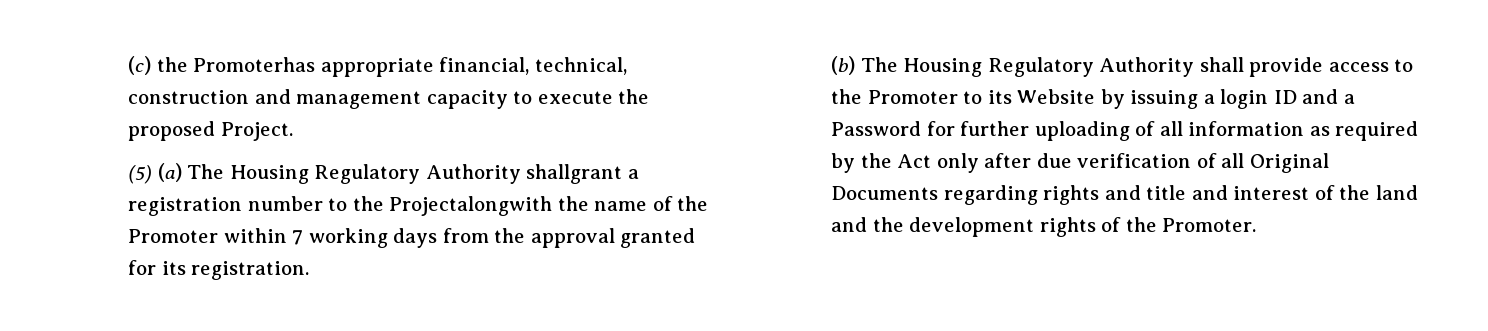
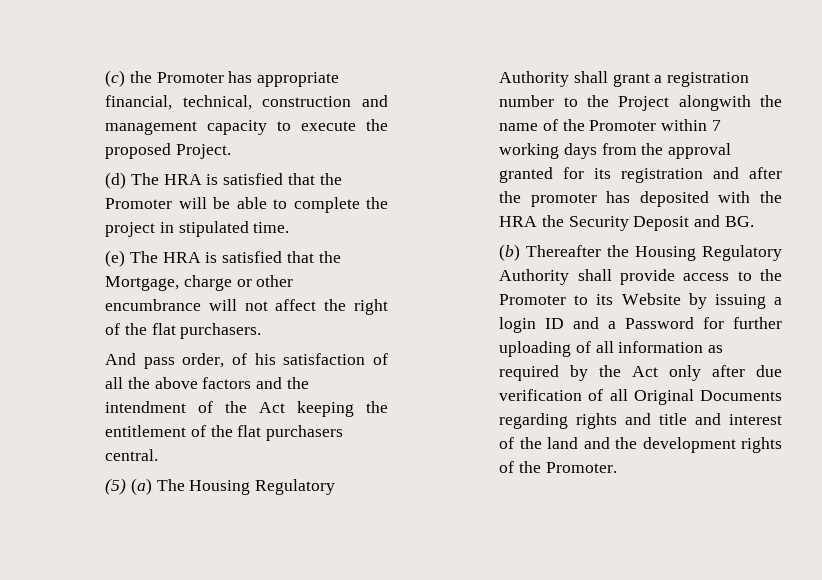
[193,57,316,72] Promoterhas -> [156,71,253,83] Promoter has
(293, 131) none -> [105,172,342,189] [105,197,388,213] [105,221,290,237] [105,250,341,267] [105,275,294,291] [105,299,388,315] [105,323,262,339] [105,353,388,369] [105,377,309,389] [105,401,388,417] [105,425,344,441] [105,449,159,461] // (d) The HRA is satisfied that the Promoter will be able to complete the project in stipulated time. // (e) The HRA is satisfied that the Mortgage, charge or other encumbrance will not affect the right of the flat purchasers. // And pass order, of his satisfaction of all the above factors and the intendment of the Act keeping the entitlement of the flat purchasers central.
[526,164,623,184] shallgrant -> [573,71,650,87] shall grant
[389,196,553,216] Projectalongwith -> [618,95,751,111] Project alongwith
[191,261,310,280] registration. -> [621,167,782,183] [499,191,782,207] [499,215,754,231] registration and after the promoter has deposited with the HRA the Security Deposit and BG.
[860,57,898,72] The -> [526,245,630,257] Thereafter the

